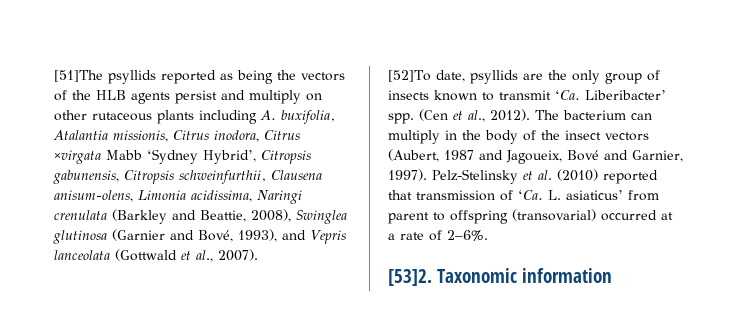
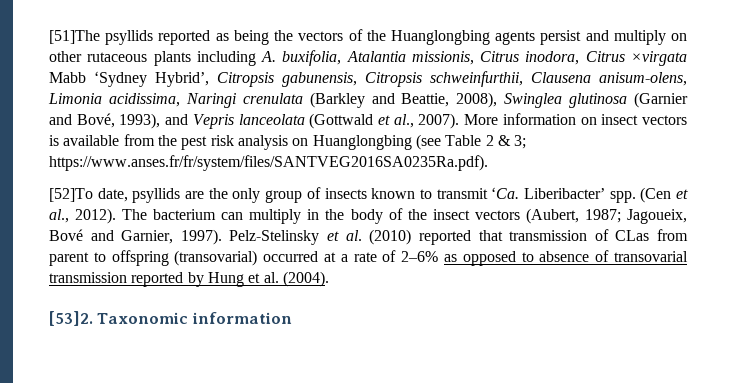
[96,90,126,100] HLB -> [390,30,490,45] Huanglongbing
(258, 255) none -> [464,113,687,125] [49,134,527,150] [49,155,488,171] More information on insect vectors is available from the pest risk analysis on Huanglongbing (see Table 2 & 3; https://www.anses.fr/fr/system/files/SANTVEG2016SA0235Ra.pdf).
[444,150,503,160] 1987 and -> [584,209,621,223] 1987;
[518,190,623,200] ‘Ca. L. asiaticus’ -> [615,230,650,241] CLas
[447,230,488,241] 2–6%. -> [401,250,688,266] [49,271,329,287] 2–6% as opposed to absence of transovarial transmission reported by Hung et al. (2004).

